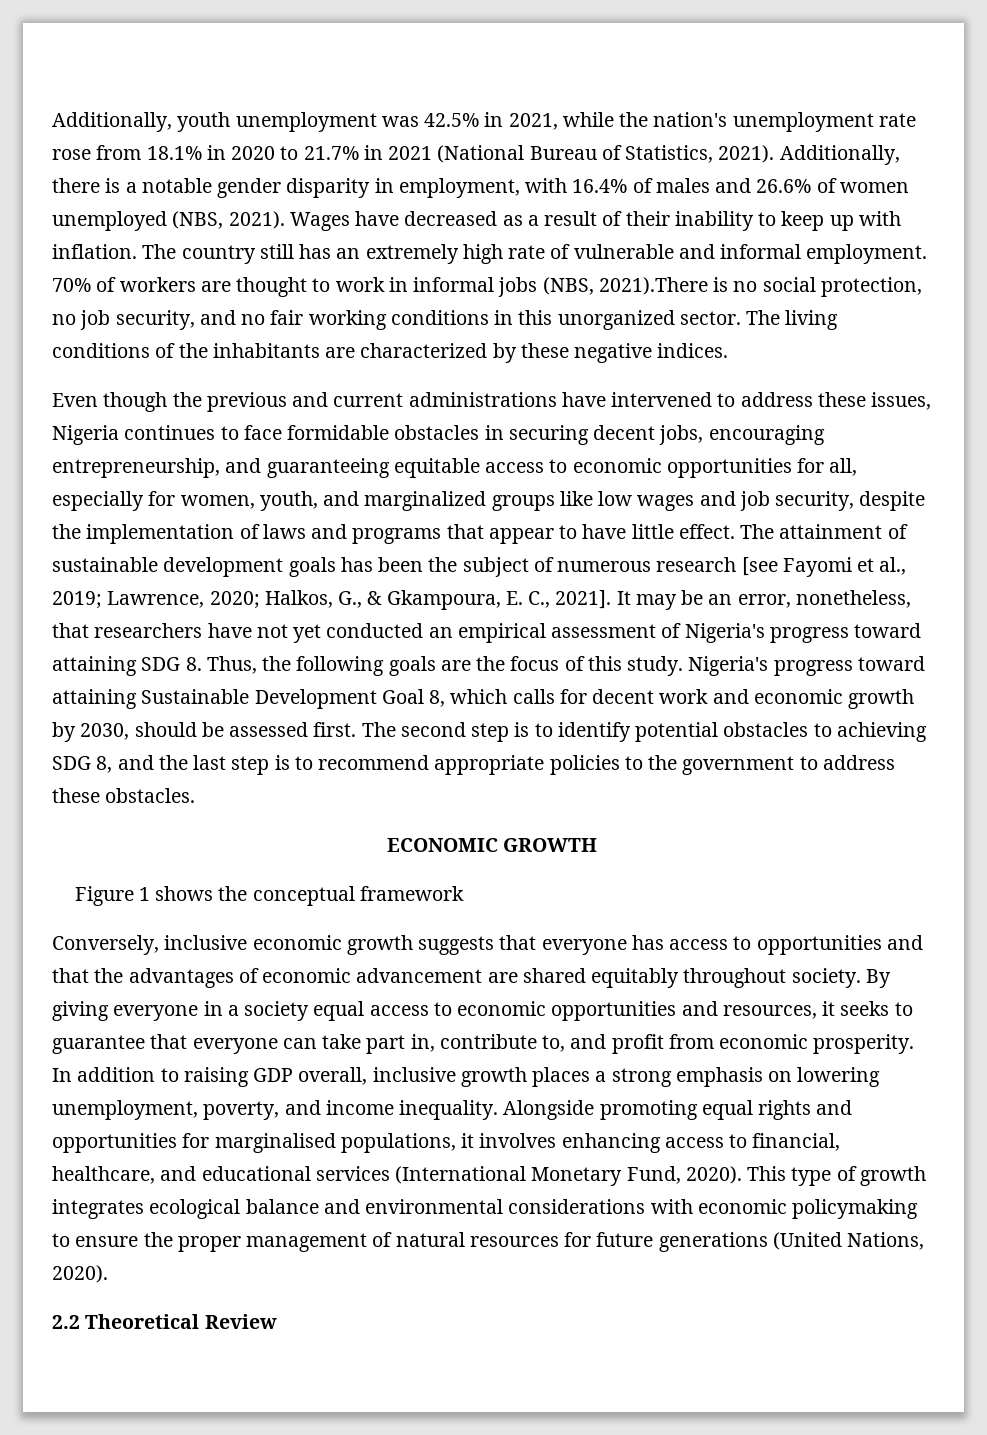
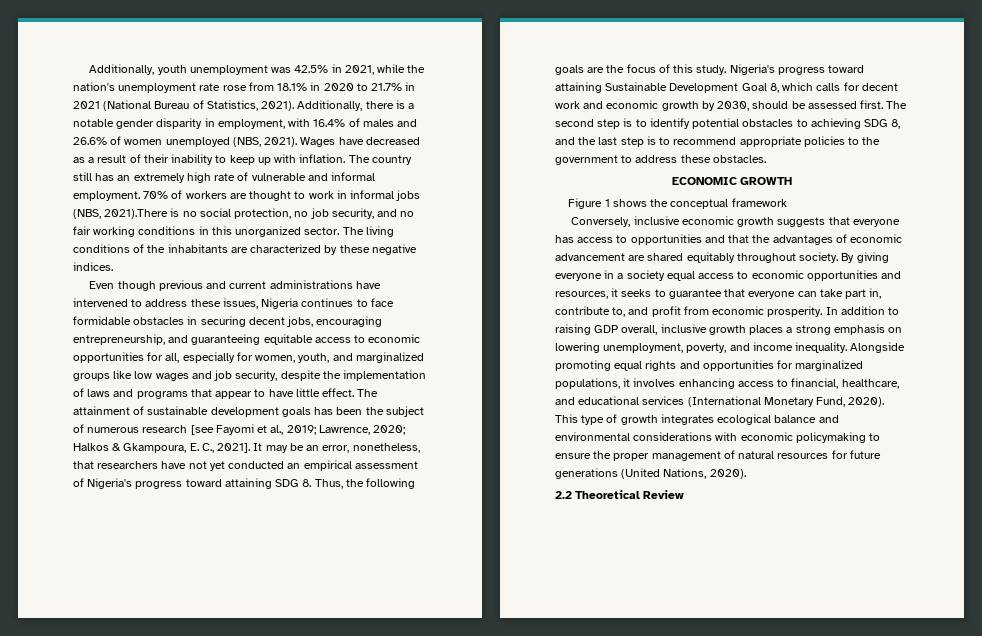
[172,392,202,407] the -> (156, 286) none
[264,590,363,608] Halkos, G., -> [73,443,109,451] Halkos
[214,1133,336,1153] marginalised -> [795,360,864,371] marginalized

